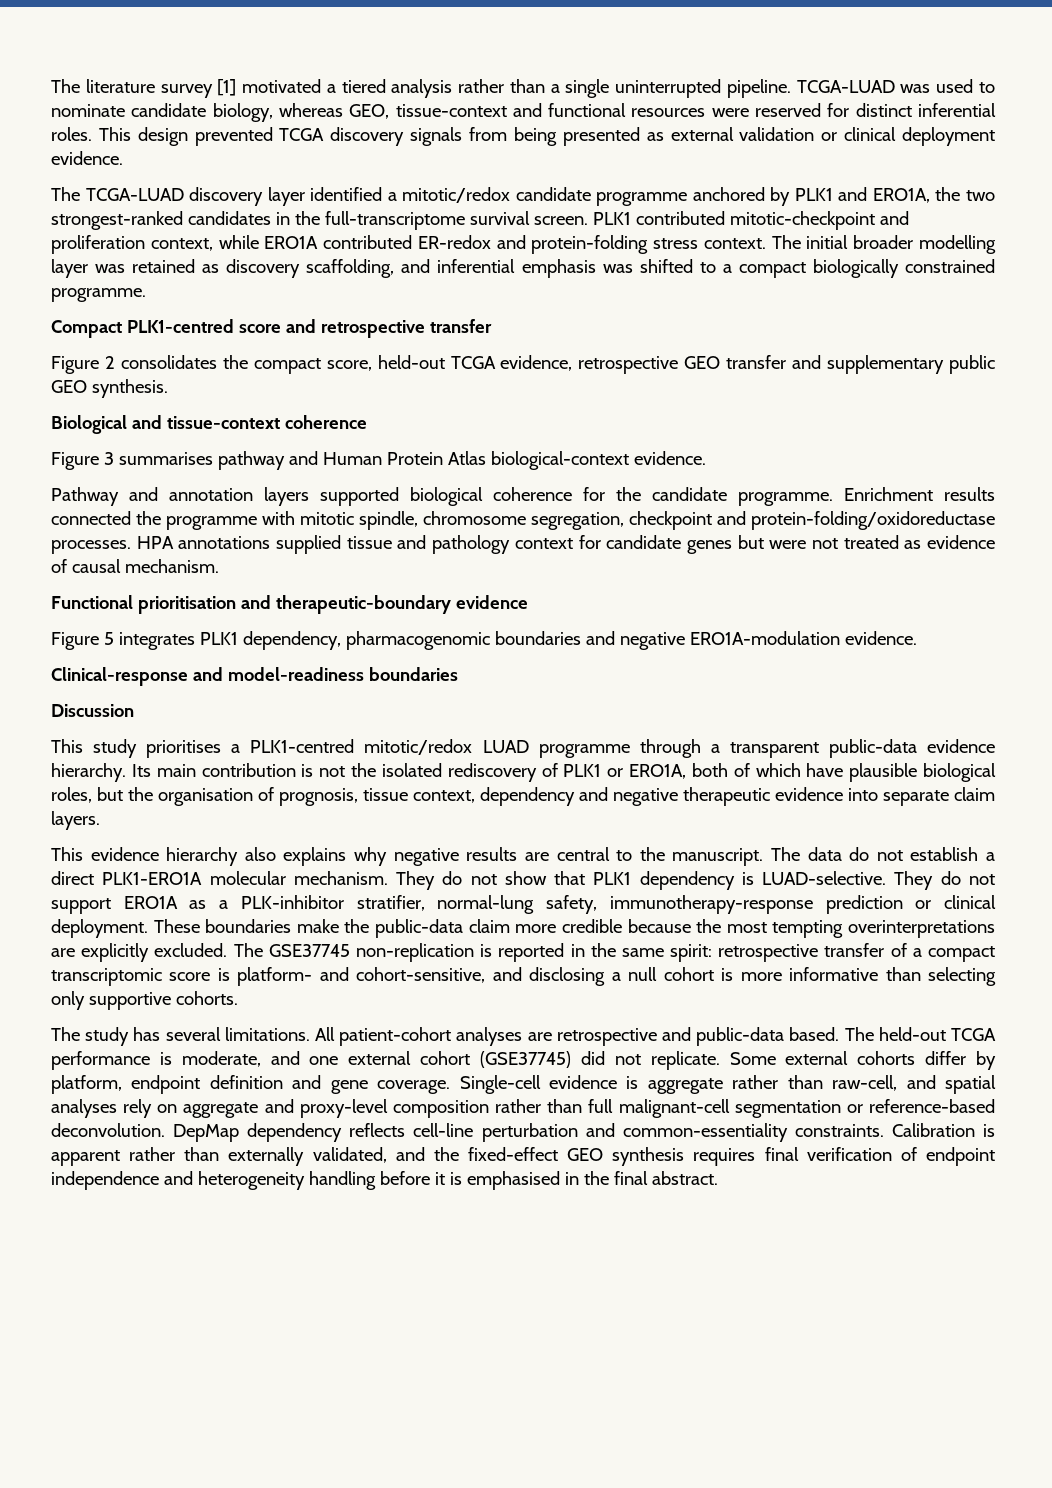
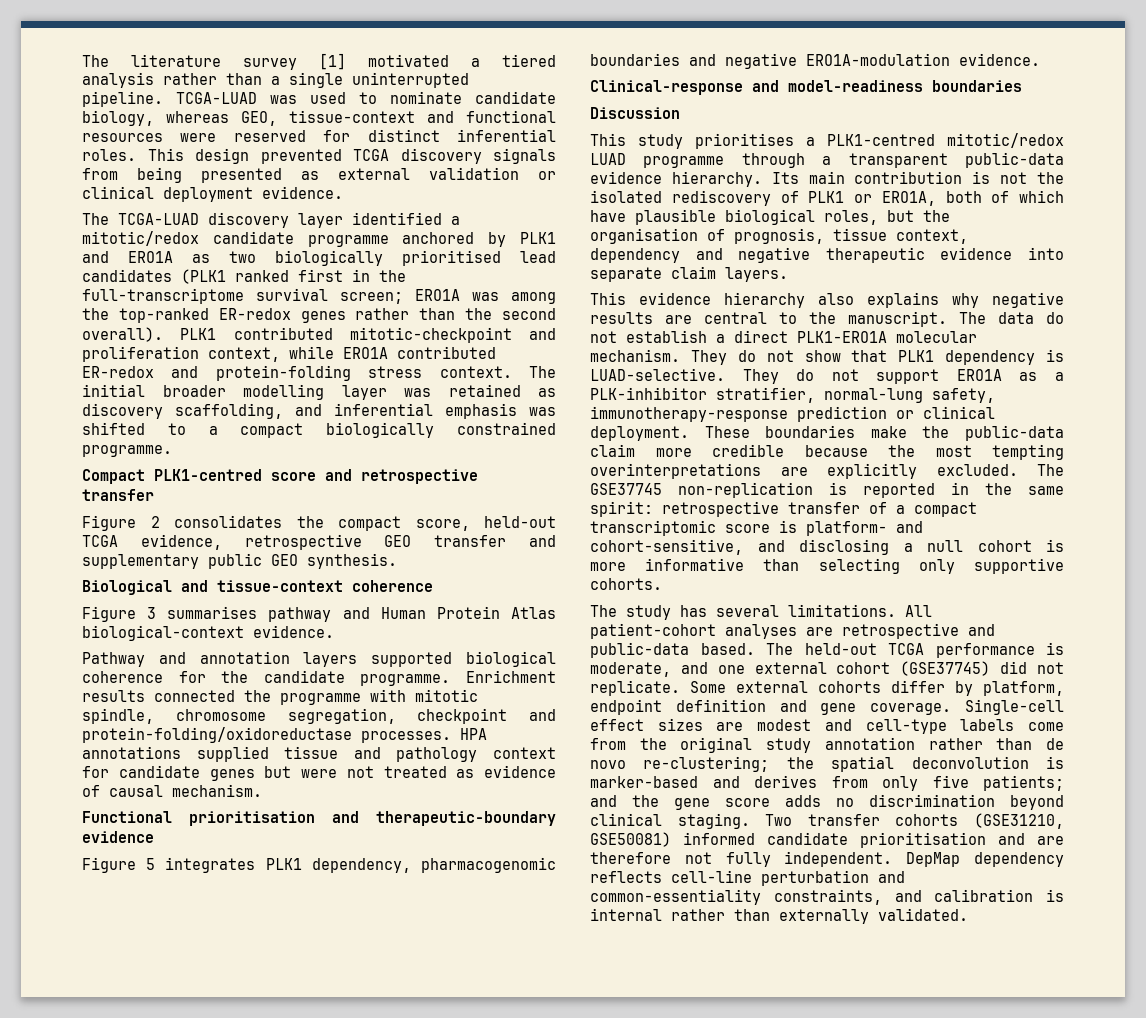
[872,187,995,203] [51,211,588,230] ERO1A, the two strongest-ranked candidates in the full-transcriptome survival screen. -> [128,250,556,266] [82,269,406,284] [82,288,556,304] [82,308,556,323] [82,327,163,342] ERO1A as two biologically prioritised lead candidates (PLK1 ranked first in the full-transcriptome survival screen; ERO1A was among the top-ranked ER-redox genes rather than the second overall).
[549,1075,997,1094] [51,1099,996,1118] [51,1123,165,1137] evidence is aggregate rather than raw-cell, and spatial analyses rely on aggregate and proxy-level composition rather than full malignant-cell segmentation or reference-based deconvolution. -> [590,718,1064,734] [590,737,1064,753] [590,756,1064,772] [590,775,1064,791] [590,794,1064,810] [590,813,1064,829] [590,832,1064,848] [590,851,893,867] effect sizes are modest and cell-type labels come from the original study annotation rather than de novo re-clustering; the spatial deconvolution is marker-based and derives from only five patients; and the gene score adds no discrimination beyond clinical staging. Two transfer cohorts (GSE31210, GSE50081) informed candidate prioritisation and are therefore not fully independent.
[794,1123,996,1137] [51,1147,995,1166] [51,1171,718,1190] constraints. Calibration is apparent rather than externally validated, and the fixed-effect GEO synthesis requires final verification of endpoint independence and heterogeneity handling before it is emphasised in the final abstract. -> [773,889,1064,905] [590,908,968,924] constraints, and calibration is internal rather than externally validated.

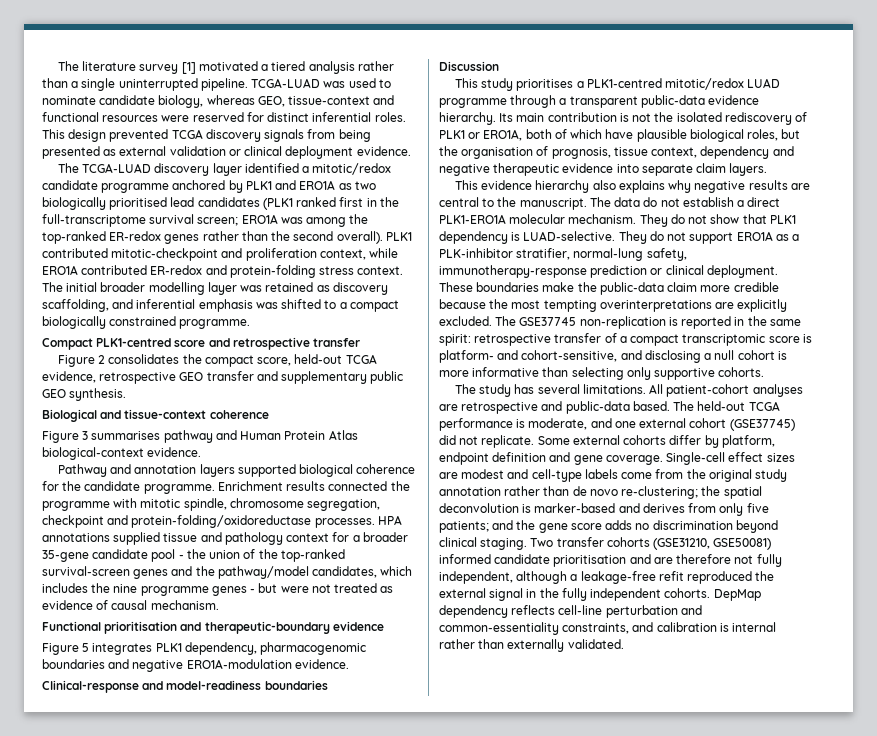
[118,765,255,781] candidate genes -> [352,532,408,542] [42,549,345,562] [42,566,413,579] [42,583,256,596] a broader 35-gene candidate pool - the union of the top-ranked survival-screen genes and the pathway/model candidates, which includes the nine programme genes -
[784,851,893,867] independent. -> [439,571,775,584] [439,588,711,601] independent, although a leakage-free refit reproduced the external signal in the fully independent cohorts.

